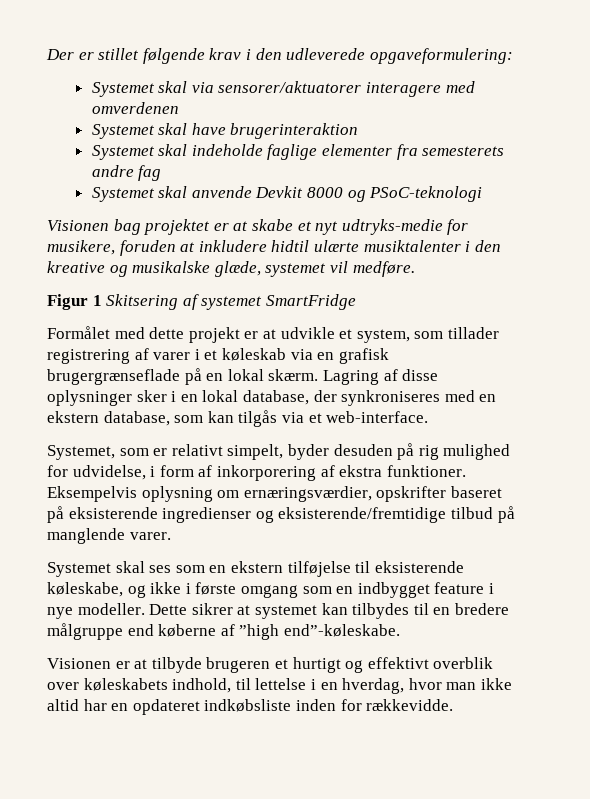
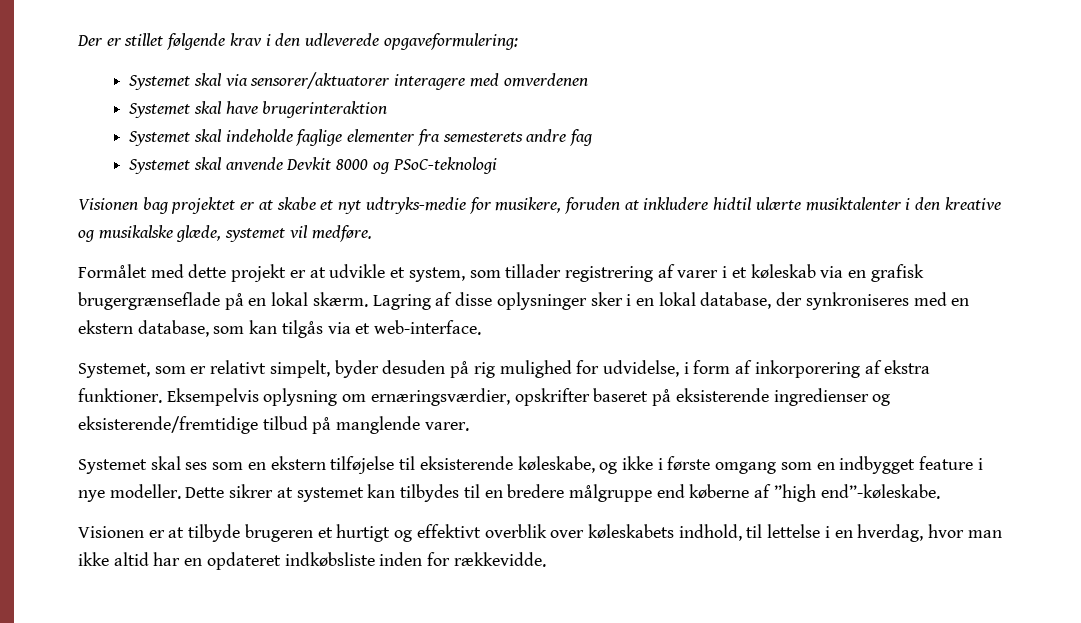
[47,294,356,310] // Figur 1 Skitsering af systemet SmartFridge -> (372, 233) none

